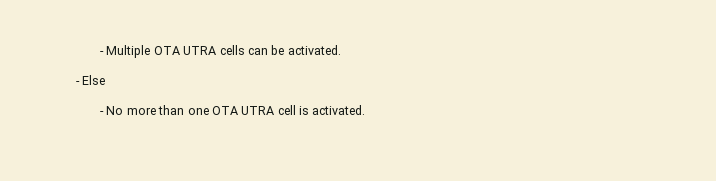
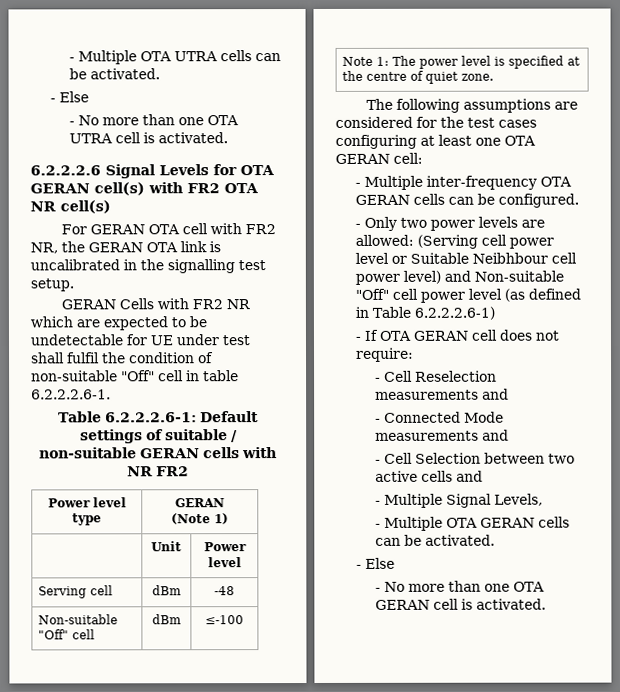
(366, 110) none -> [30,164,275,179] [30,182,259,196] [30,200,111,214] [61,223,277,235] [30,241,221,254] [30,259,266,274] [30,278,74,292] [61,298,251,310] [30,316,207,331] [30,334,250,346] [31,352,214,364] [31,370,239,382] [31,389,111,400] [58,411,259,423] [79,429,238,444] [39,447,277,459] [127,466,189,477] [47,497,127,508] [72,513,102,526] [175,498,225,508] [171,513,229,525] [151,541,182,552] [203,542,247,552] [207,557,242,568] [37,585,113,599] [152,585,182,596] [214,586,235,596] [37,614,118,625] [37,629,95,640] [152,614,182,625] [205,615,244,625] [341,55,580,69] [341,70,494,84] [366,98,579,113] [335,116,537,128] [335,134,536,149] [335,152,423,164] [354,175,572,190] [354,193,579,208] [354,216,545,231] [354,234,554,249] [354,252,577,264] [354,270,564,285] [354,288,581,303] [354,306,495,320] [354,329,559,341] [355,347,414,362] [375,370,498,382] [375,388,510,400] [375,411,505,423] [375,429,510,441] [375,452,576,464] [375,470,484,482] [375,493,544,508] [375,516,571,531] [375,534,496,546] [355,557,395,569] [375,580,546,592] [375,598,547,610] // 6.2.2.2.6 Signal Levels for OTA GERAN cell(s) with FR2 OTA NR cell(s) // For GERAN OTA cell with FR2 NR, the GERAN OTA link is uncalibrated in the signalling test setup. // GERAN Cells with FR2 NR which are expected to be undetectable for UE under test shall fulfil the condition of non-suitable "Off" cell in table 6.2.2.2.6-1. // Table 6.2.2.2.6-1: Default settings of suitable / non-suitable GERAN cells with NR FR2 // Power level type | GERAN // (Note 1) // | Unit | Power level // Serving cell | dBm | -48 // Non-suitable "Off" cell | dBm | ≤-100 // Note 1: The power level is specified at the centre of quiet zone. // The following assumptions are considered for the test cases configuring at least one OTA GERAN cell: // - Multiple inter-frequency OTA GERAN cells can be configured. // - Only two power levels are allowed: (Serving cell power level or Suitable Neibhbour cell power level) and Non-suitable "Off" cell power level (as defined in Table 6.2.2.2.6-1) // - If OTA GERAN cell does not require: // - Cell Reselection measurements and // - Connected Mode measurements and // - Cell Selection between two active cells and // - Multiple Signal Levels, // - Multiple OTA GERAN cells can be activated. // - Else // - No more than one OTA GERAN cell is activated.

